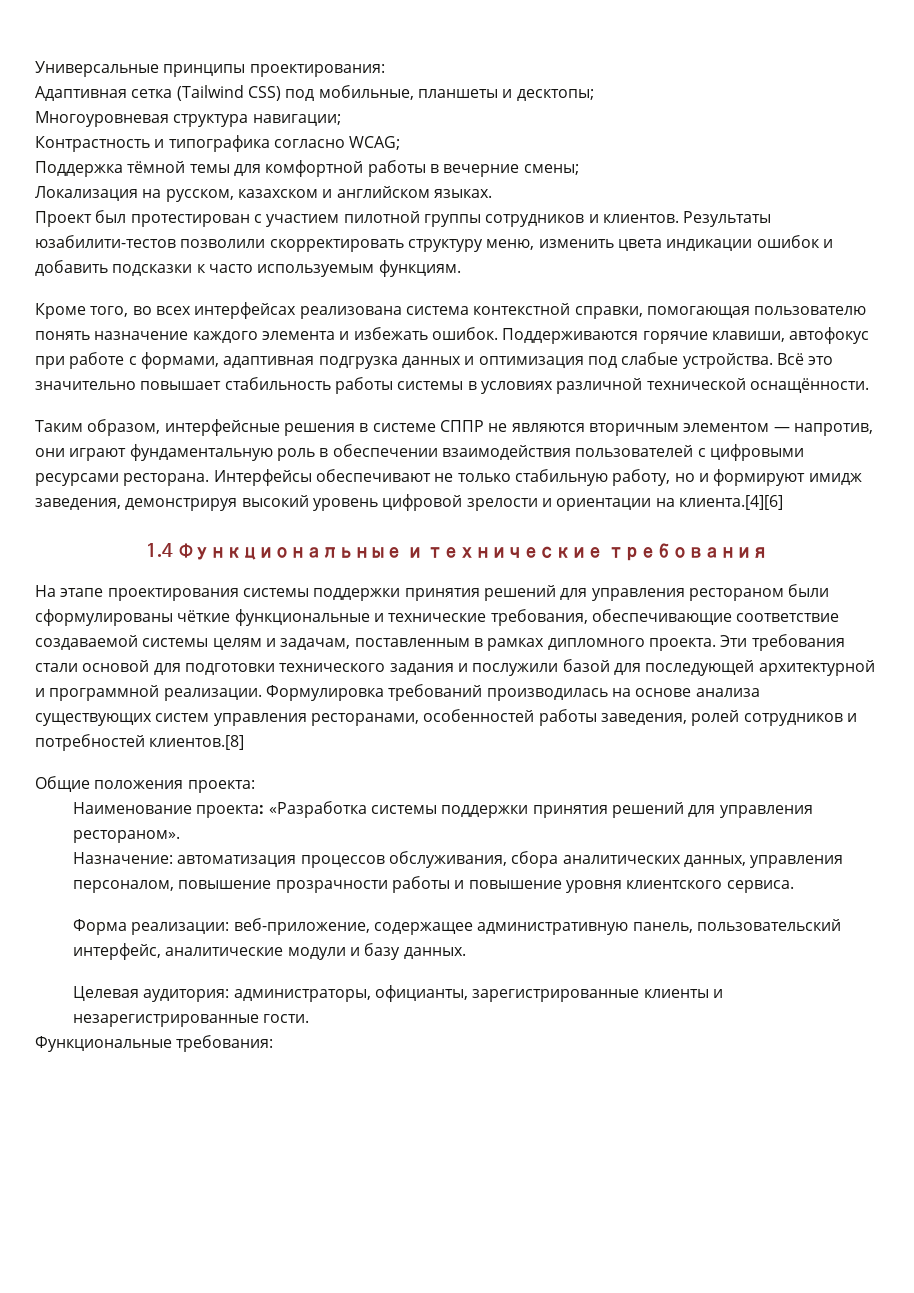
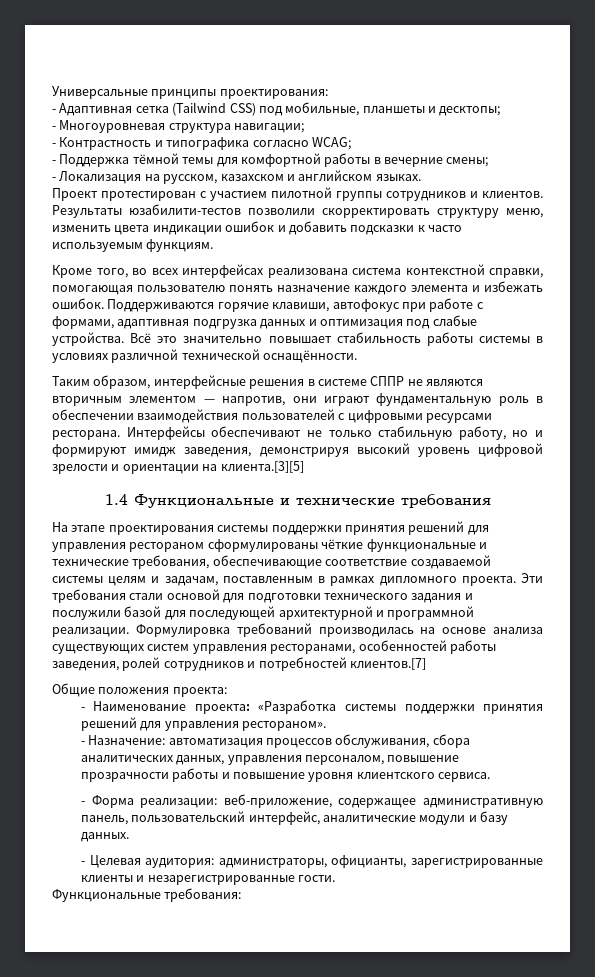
(385, 70) none -> [52,109,56,113] -
(594, 95) none -> [52,126,56,130] -
(341, 120) none -> [52,143,56,147] -
(401, 143) none -> [52,160,56,164] -
(579, 169) none -> [52,177,56,181] -
[95,210,127,223] был -> (98, 194) none
[678,495,783,510] клиента.[4][6] -> [220,461,304,473] клиента.[3][5]
[788,584,830,597] были -> (205, 547) none
[149,735,245,750] клиентов.[8] -> [349,658,426,670] клиентов.[7]
(255, 786) none -> [80,707,85,711] -
(181, 836) none -> [80,741,85,745] -
(794, 886) none -> [80,801,85,805] -
(466, 953) none -> [80,861,85,865] -

